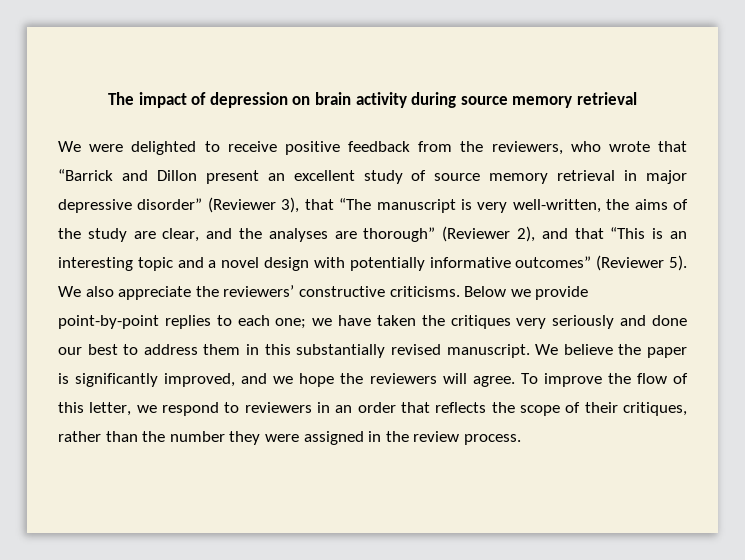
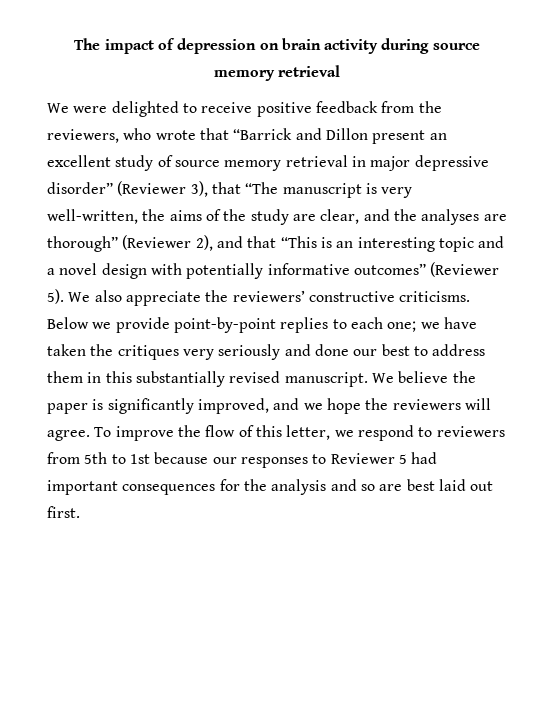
[317,402,687,416] [58,431,521,445] in an order that reflects the scope of their critiques, rather than the number they were assigned in the review process. -> [47,452,438,468] [47,479,494,495] [47,506,80,518] from 5th to 1st because our responses to Reviewer 5 had important consequences for the analysis and so are best laid out first.

